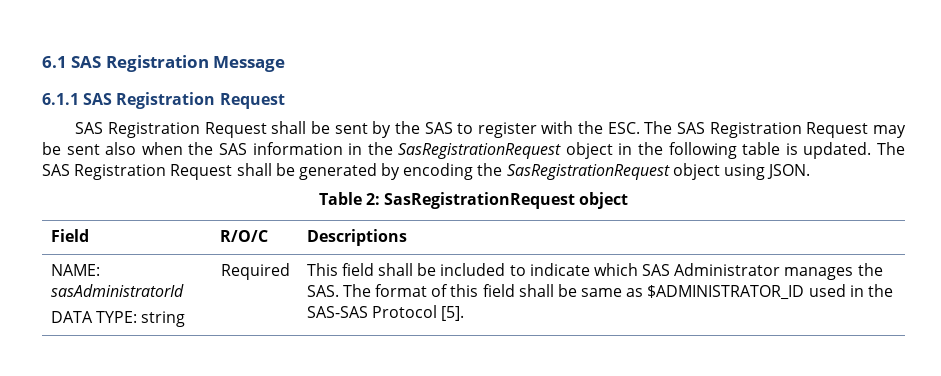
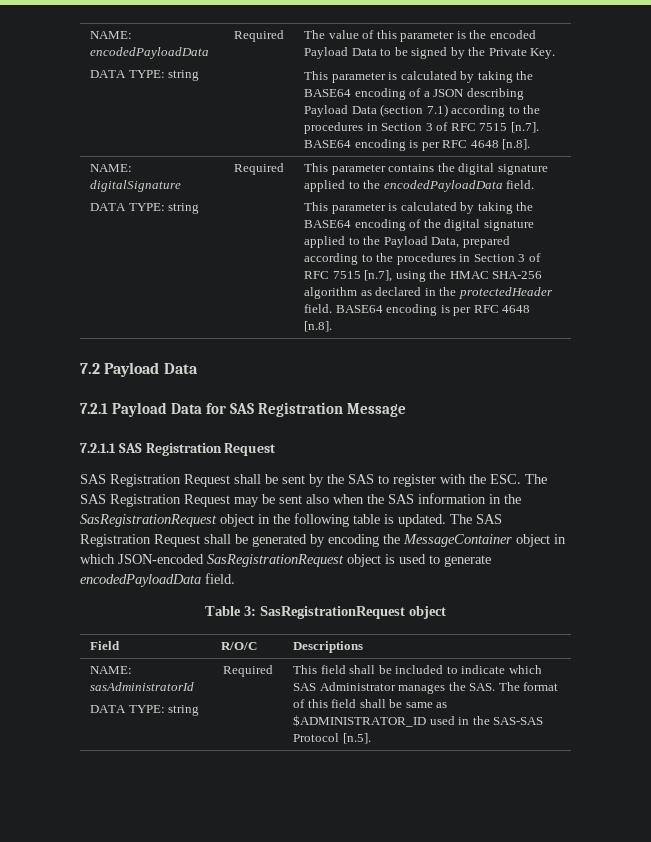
[42,56,67,68] 6.1 -> [90,31,133,39] [90,47,210,59] [90,70,200,81] [233,30,284,42] [304,30,536,42] [304,47,556,59] [304,71,534,83] [304,88,524,100] [304,104,541,117] [304,122,539,134] [304,139,531,151] [90,164,133,172] [90,180,182,192] [90,203,200,214] [233,163,284,175] [304,163,548,175] [304,180,535,192] [304,202,534,214] [304,219,534,231] [304,236,510,248] [304,253,541,265] [304,270,543,282] [304,287,553,299] [304,304,531,316] [304,321,333,332] [80,362,198,377] [80,402,227,417] NAME: encodedPayloadData // DATA TYPE: string | Required | The value of this parameter is the encoded Payload Data to be signed by the Private Key. // This parameter is calculated by taking the BASE64 encoding of a JSON describing Payload Data (section 7.1) according to the procedures in Section 3 of RFC 7515 [n.7]. BASE64 encoding is per RFC 4648 [n.8]. // NAME: digitalSignature // DATA TYPE: string | Required | This parameter contains the digital signature applied to the encodedPayloadData field. // This parameter is calculated by taking the BASE64 encoding of the digital signature applied to the Payload Data, prepared according to the procedures in Section 3 of RFC 7515 [n.7], using the HMAC SHA-256 algorithm as declared in the protectedHeader field. BASE64 encoding is per RFC 4648 [n.8]. // 7.2 Payload Data // 7.2.1 Payload Data for
[42,93,79,105] 6.1.1 -> [80,443,116,453] 7.2.1.1
[506,163,811,180] SasRegistrationRequest object using JSON. -> [403,534,566,547] [80,554,491,567] [80,573,235,587] MessageContainer object in which JSON-encoded SasRegistrationRequest object is used to generate encodedPayloadData field.
[365,193,380,205] 2: -> [244,606,256,616] 3:
[440,306,464,321] [5]. -> [342,733,371,744] [n.5].

